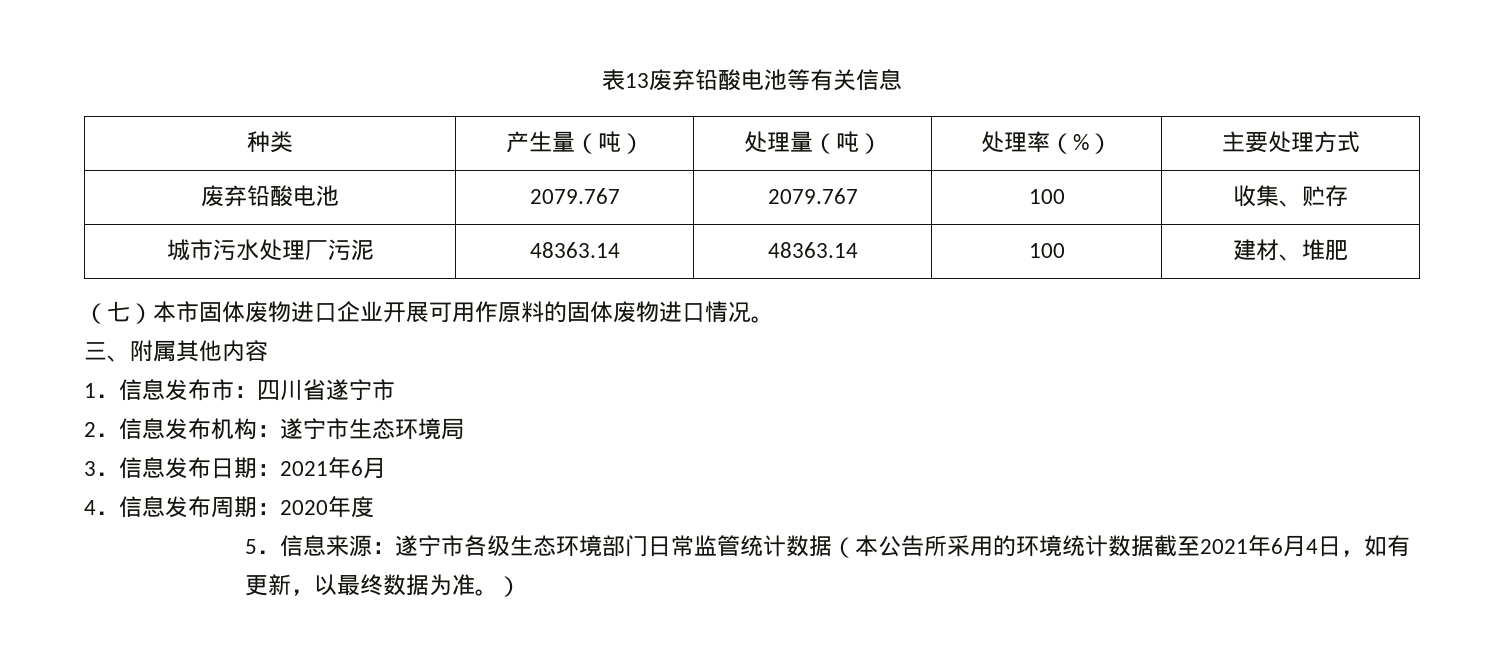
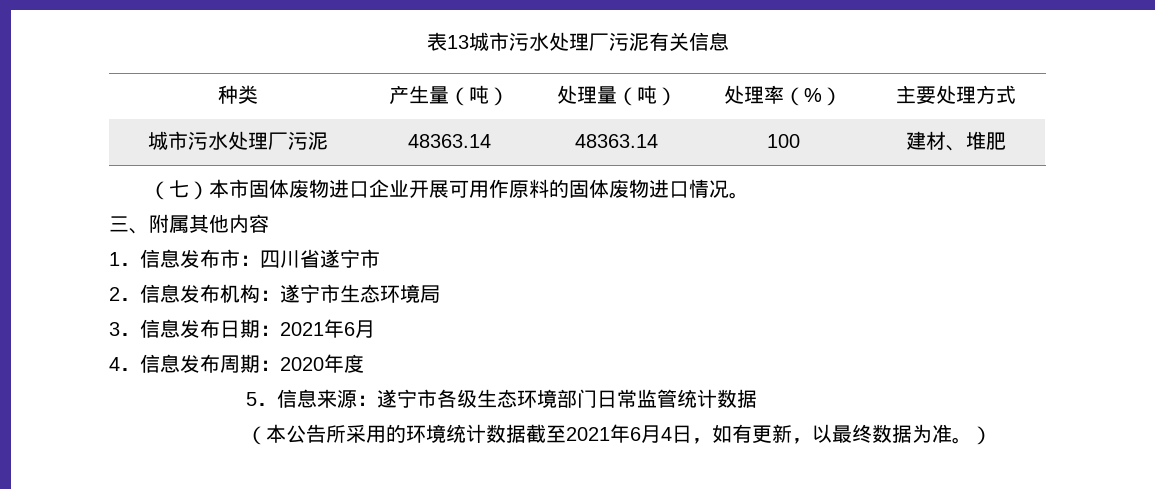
[649,69,810,91] 废弃铅酸电池等 -> [468,32,649,51] 城市污水处理厂污泥
[201,185,339,207] [529,188,620,204] [767,188,858,204] [1028,189,1065,204] [1233,185,1348,207] // 废弃铅酸电池 | 2079.767 | 2079.767 | 100 | 收集、贮存 -> (1016, 94) none
(833, 546) none -> (757, 398) //

